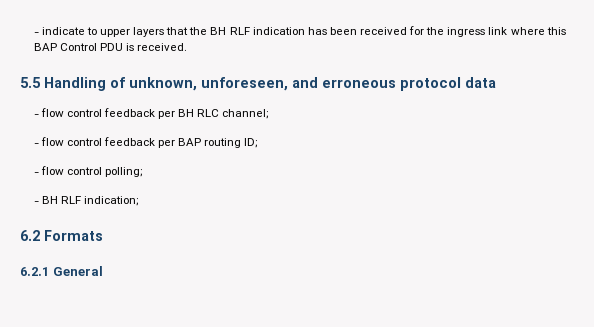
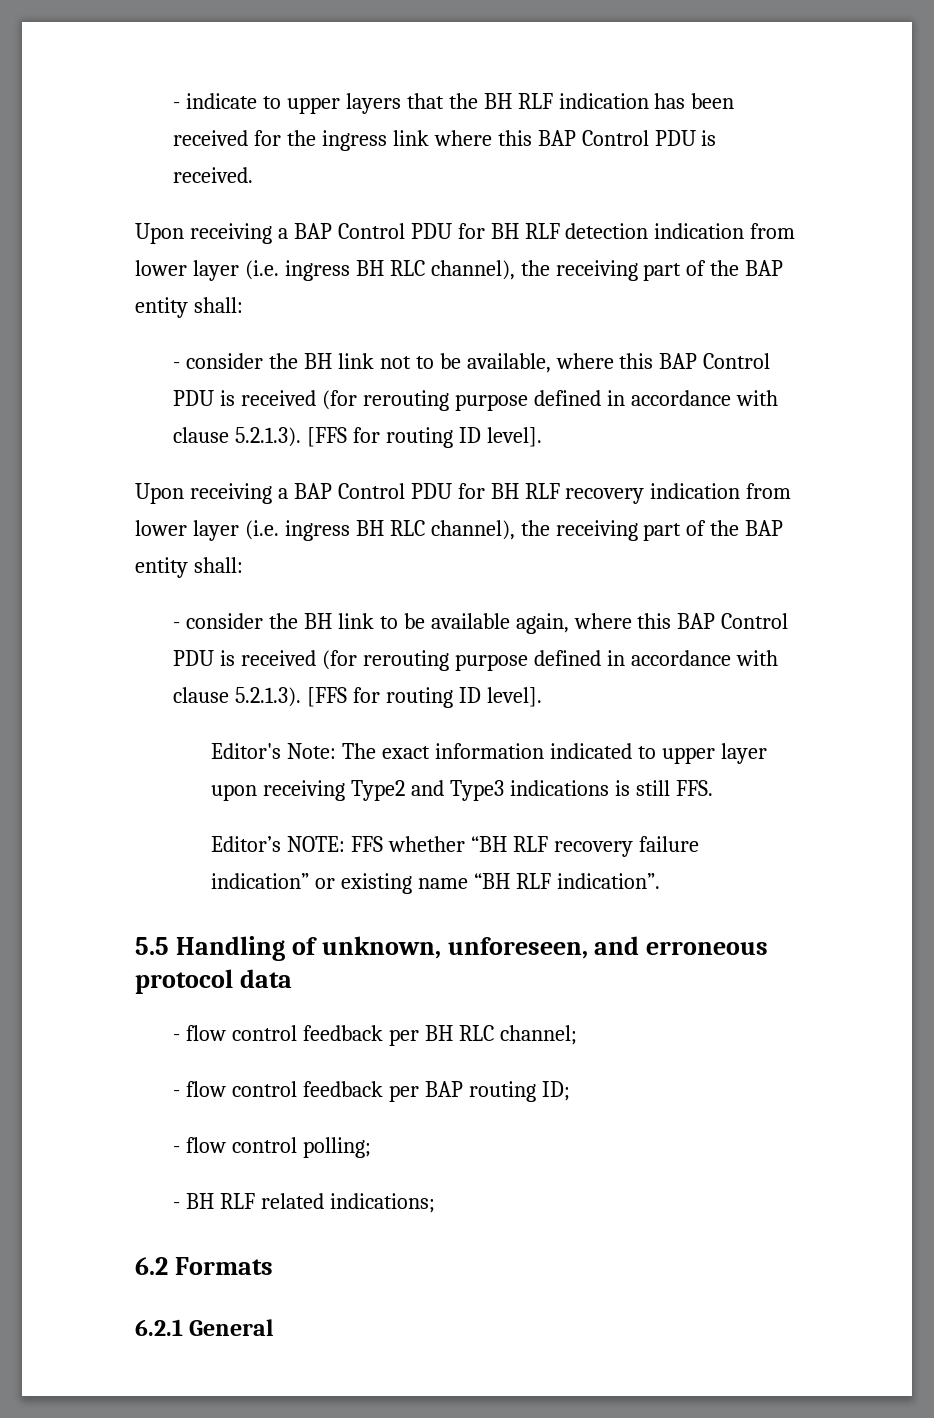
(188, 47) none -> [135,223,796,244] [135,260,784,281] [135,297,243,318] [173,353,771,373] [173,390,778,411] [173,427,542,448] [135,483,792,504] [135,520,784,541] [135,557,243,578] [173,613,789,634] [173,650,778,671] [173,687,542,708] [211,743,767,764] [211,780,713,801] [211,836,699,857] [211,873,660,894] // Upon receiving a BAP Control PDU for BH RLF detection indication from lower layer (i.e. ingress BH RLC channel), the receiving part of the BAP entity shall: // - consider the BH link not to be available, where this BAP Control PDU is received (for rerouting purpose defined in accordance with clause 5.2.1.3). [FFS for routing ID level]. // Upon receiving a BAP Control PDU for BH RLF recovery indication from lower layer (i.e. ingress BH RLC channel), the receiving part of the BAP entity shall: // - consider the BH link to be available again, where this BAP Control PDU is received (for rerouting purpose defined in accordance with clause 5.2.1.3). [FFS for routing ID level]. // Editor's Note: The exact information indicated to upper layer upon receiving Type2 and Type3 indications is still FFS. // Editor’s NOTE: FFS whether “BH RLF recovery failure indication” or existing name “BH RLF indication”.
[84,196,139,206] indication; -> [260,1193,435,1213] related indications;

